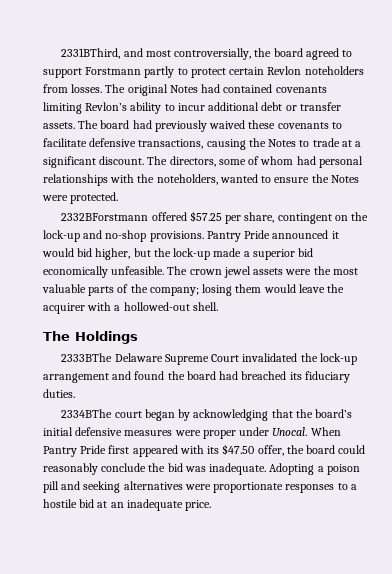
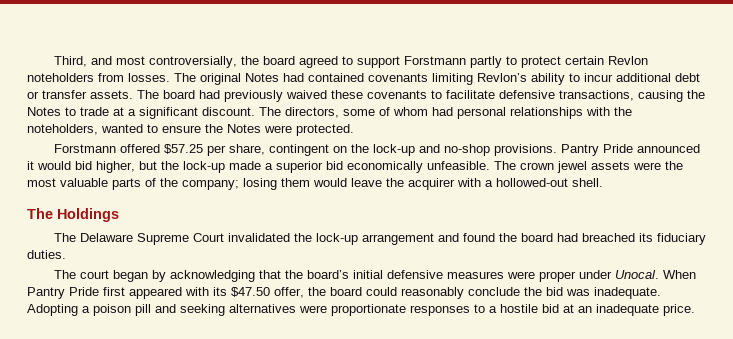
[61,48,121,59] 2331BThird, -> [53,56,87,67] Third,
[61,213,149,221] 2332BForstmann -> [53,144,116,153] Forstmann
[61,353,113,362] 2333BThe -> [53,233,76,242] The
[61,409,113,418] 2334BThe -> [53,270,76,279] The

